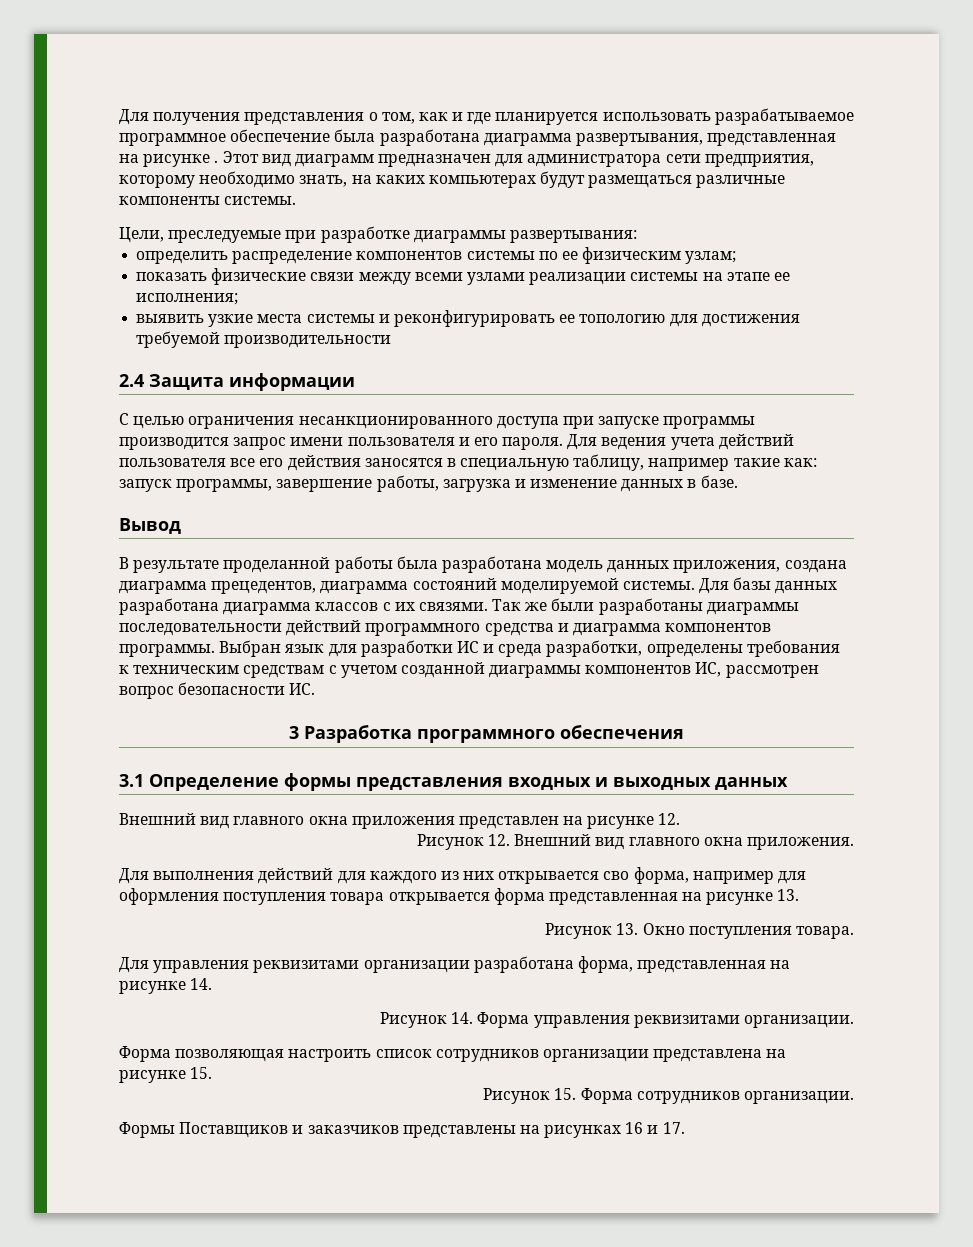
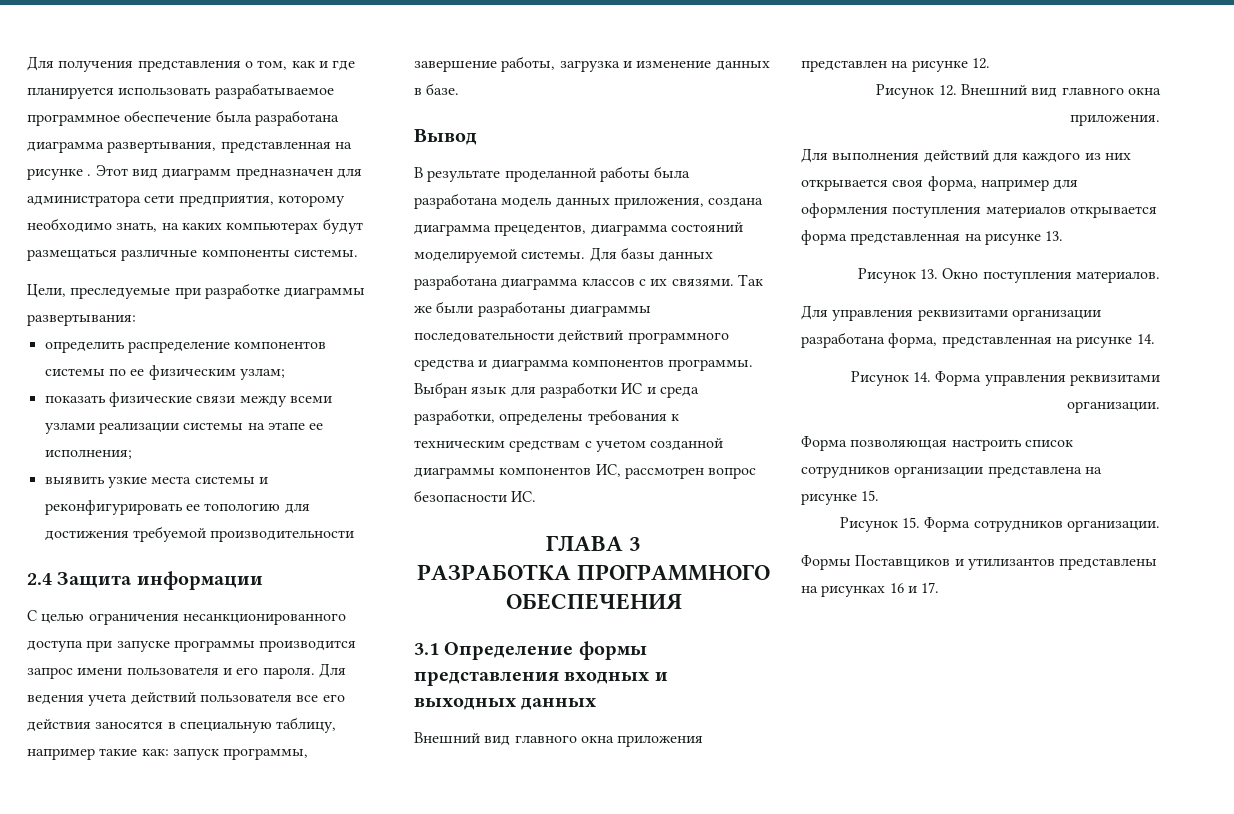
(316, 689) none -> [545,535,623,551] ГЛАВА
[304,725,684,743] Разработка программного обеспечения -> [416,564,771,581] [505,593,682,610] // РАЗРАБОТКА ПРОГРАММНОГО ОБЕСПЕЧЕНИЯ
[603,871,630,880] сво -> [892,180,924,187] своя
[330,892,385,905] товара -> [985,206,1066,218] материалов
[795,926,854,939] товара. -> [1076,271,1160,283] материалов.
[307,1125,399,1134] заказчиков -> [967,558,1055,570] утилизантов

